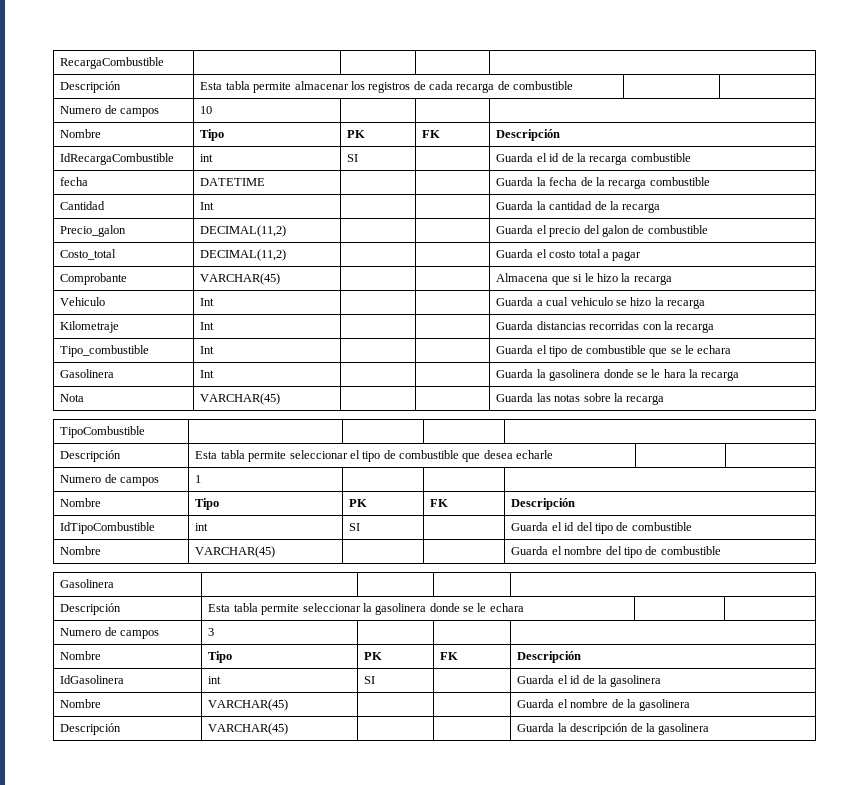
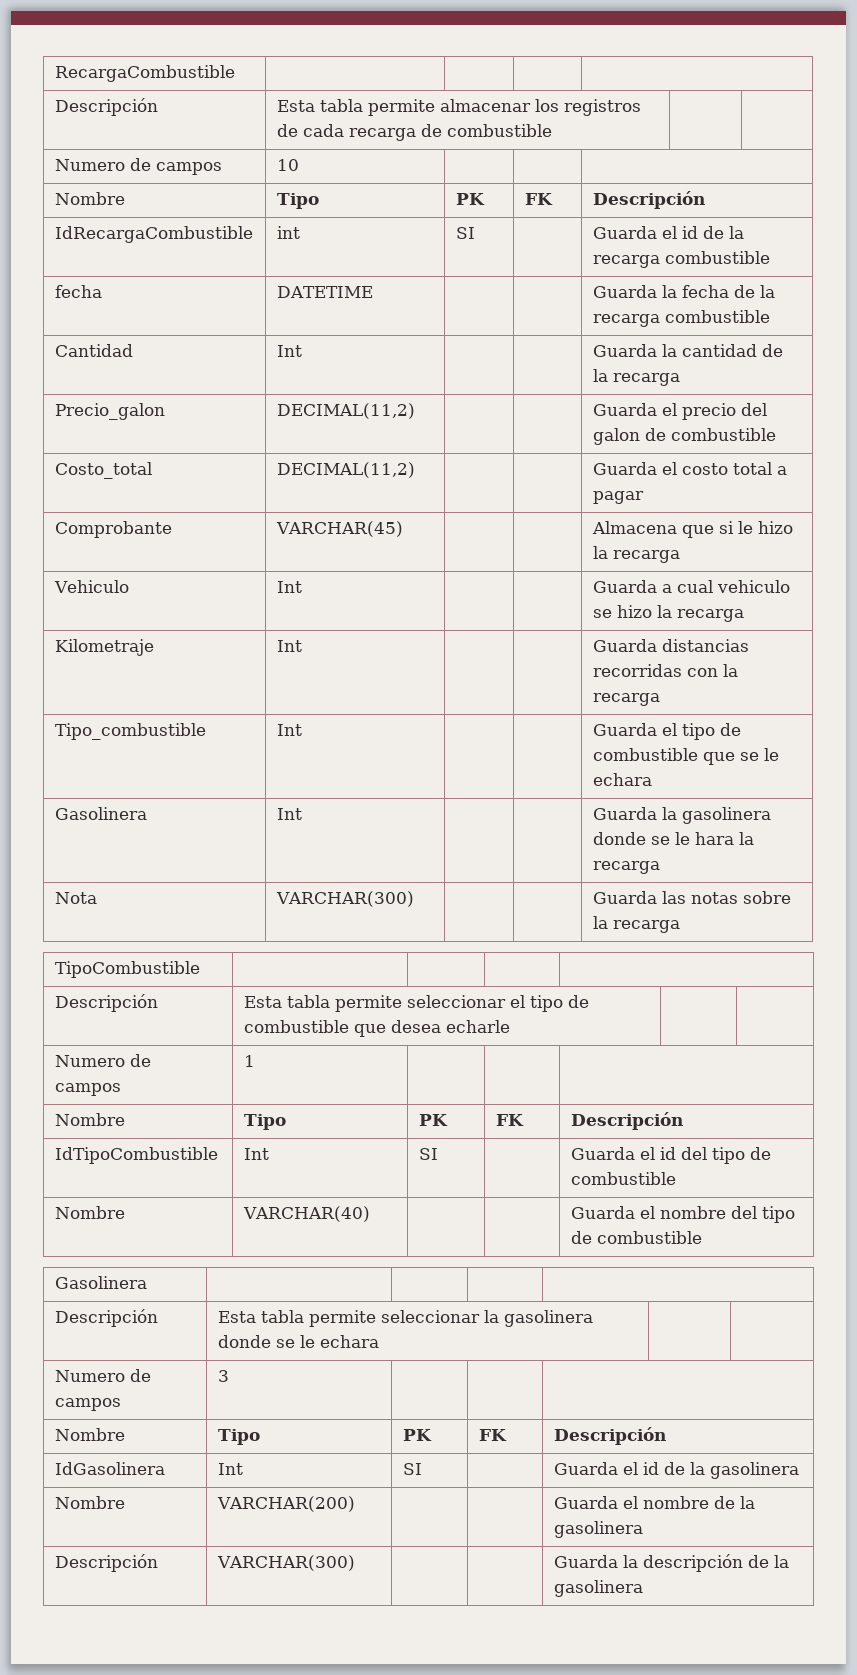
[200,393,281,405] VARCHAR(45) -> [275,891,414,907] VARCHAR(300)
[195,523,209,531] int -> [243,1148,269,1160] Int
[195,546,276,558] VARCHAR(45) -> [242,1206,370,1222] VARCHAR(40)
[208,676,222,684] int -> [217,1463,243,1475] Int
[208,699,289,711] VARCHAR(45) -> [216,1496,355,1512] VARCHAR(200)
[208,723,289,735] VARCHAR(45) -> [216,1555,355,1571] VARCHAR(300)

